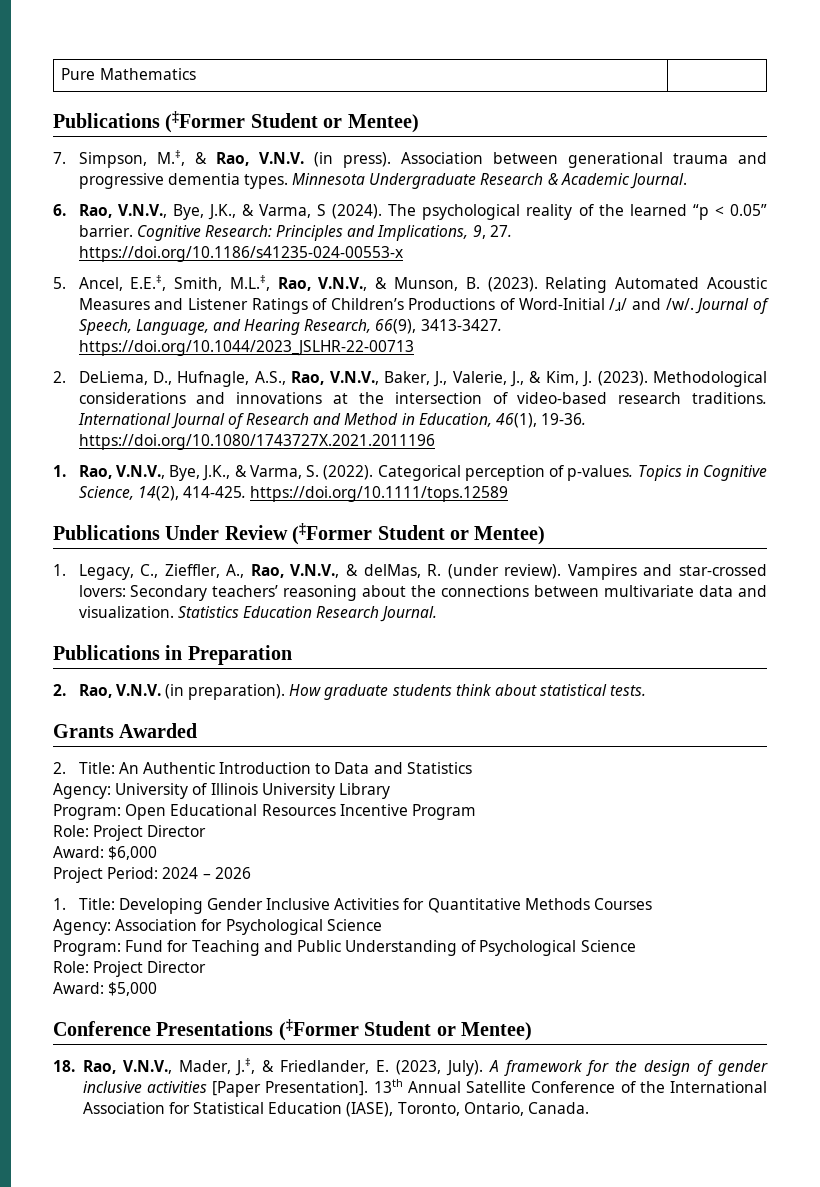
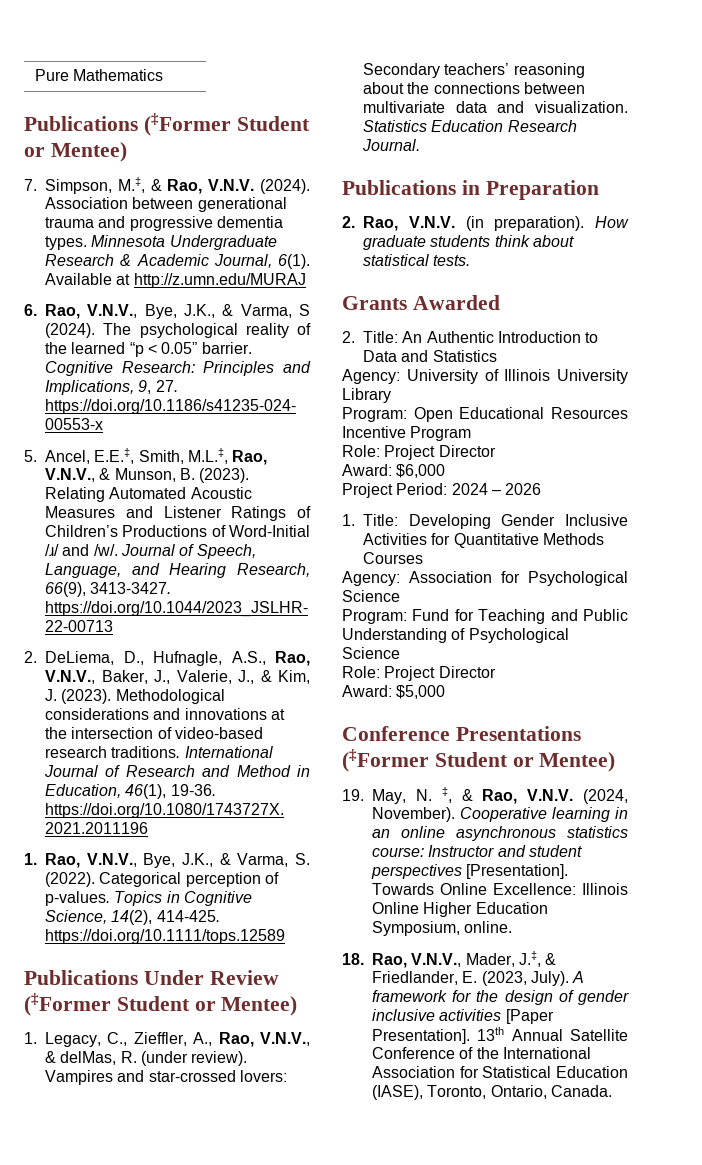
[313,152,391,168] (in press). -> [259,179,310,194] (2024).
[630,173,688,189] Journal. -> [213,254,310,269] [45,273,306,288] Journal, 6(1). Available at http://z.umn.edu/MURAJ
(532, 1031) none -> [342,787,628,804] [372,807,628,822] [372,826,628,841] [372,845,582,857] [371,864,569,879] [372,883,628,895] [372,902,548,917] [372,921,513,936] // 19. May, N. ‡, & Rao, V.N.V. (2024, November). Cooperative learning in an online asynchronous statistics course: Instructor and student perspectives [Presentation]. Towards Online Excellence: Illinois Online Higher Education Symposium, online.

